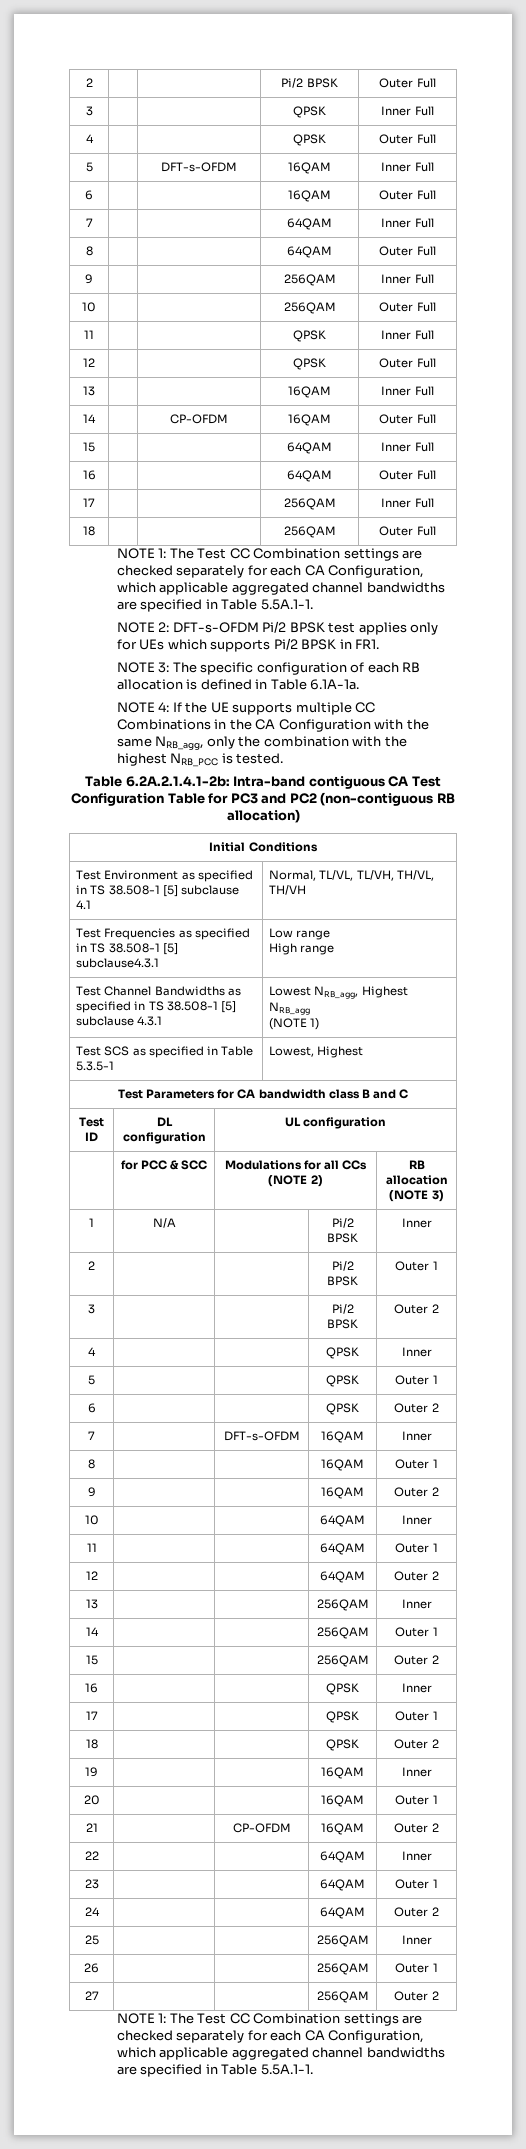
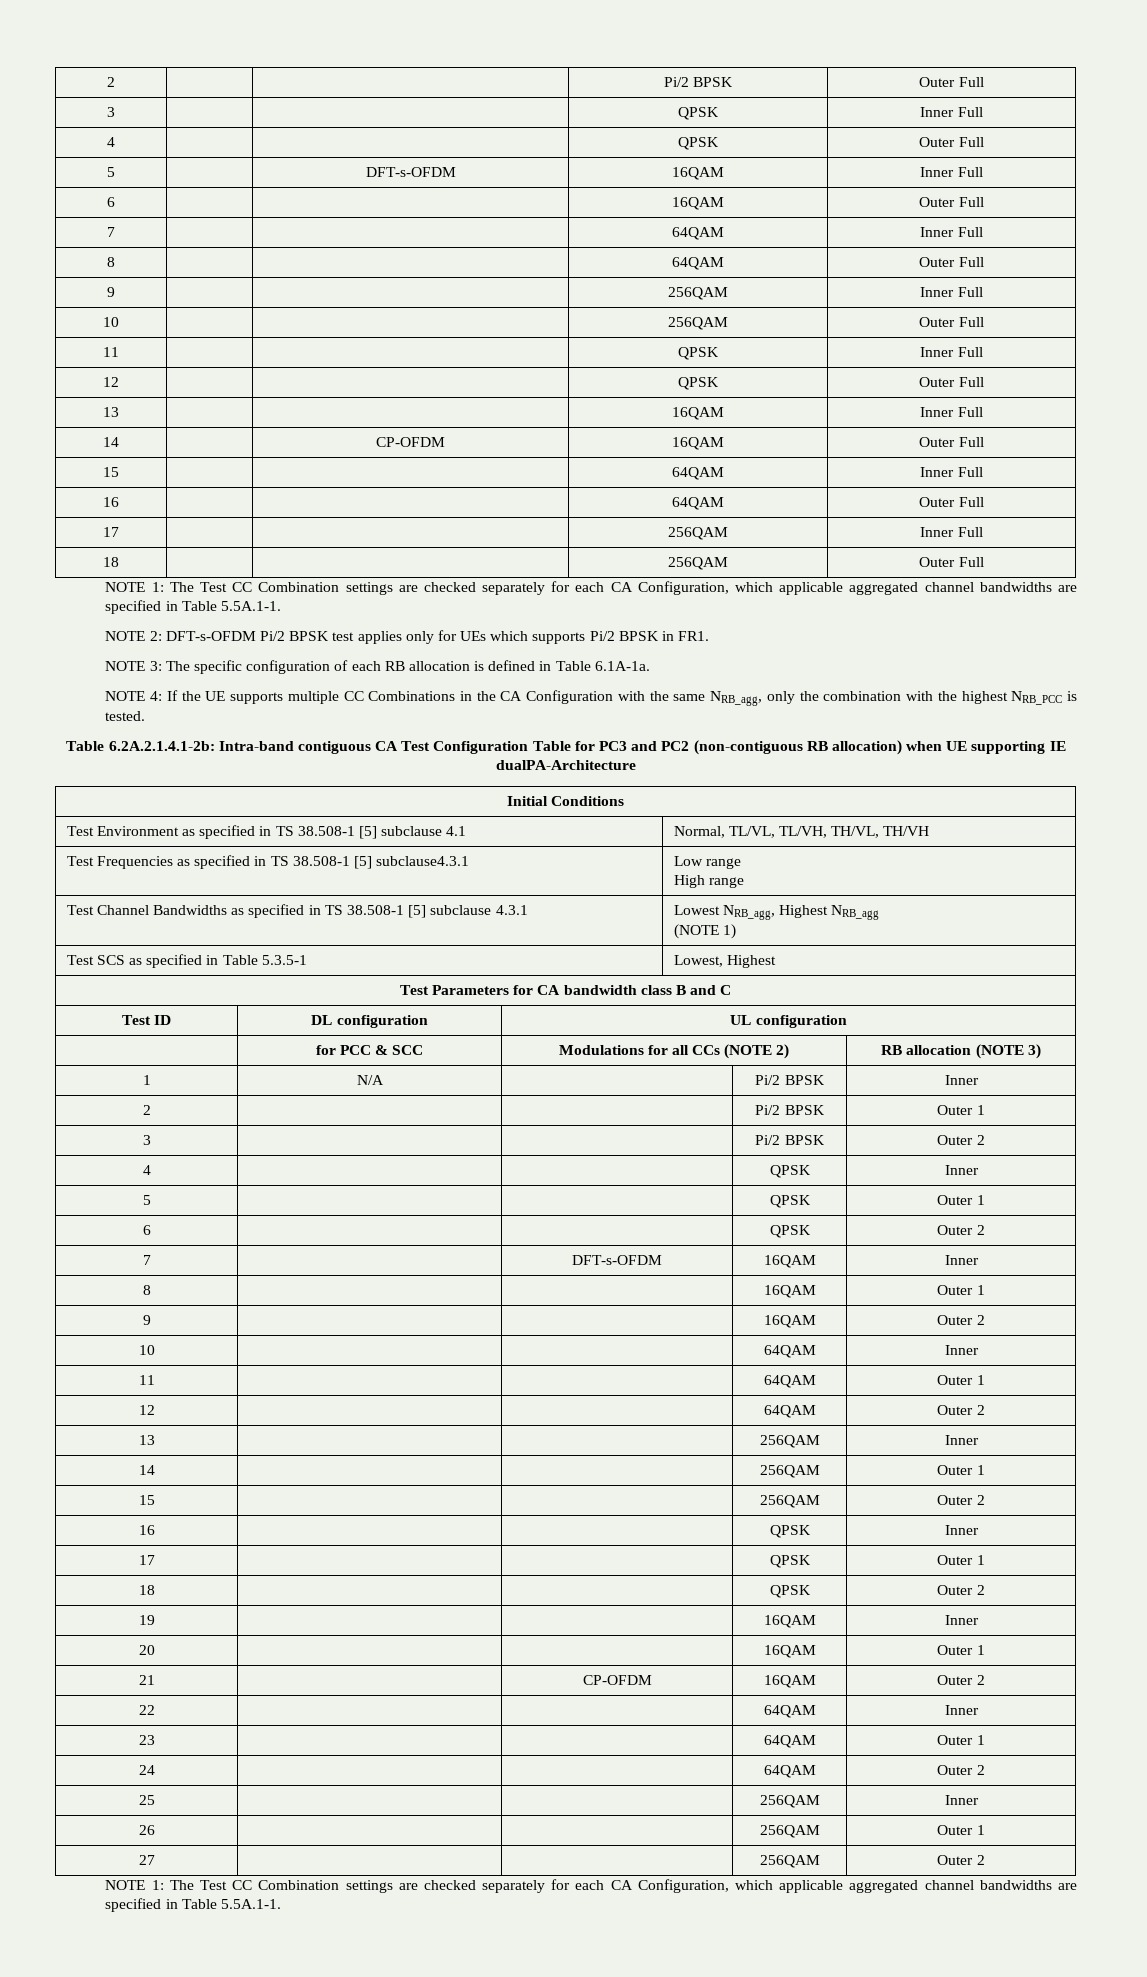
(300, 816) none -> [906,741,1066,754] [496,760,636,770] when UE supporting IE dualPA-Architecture

